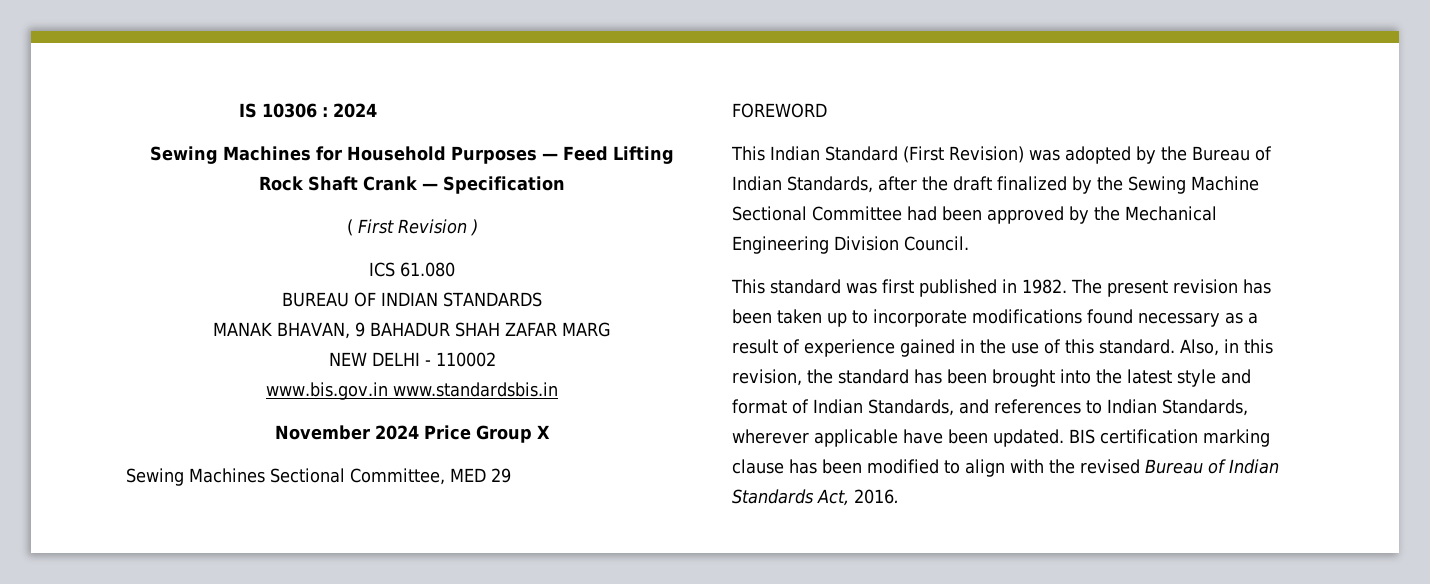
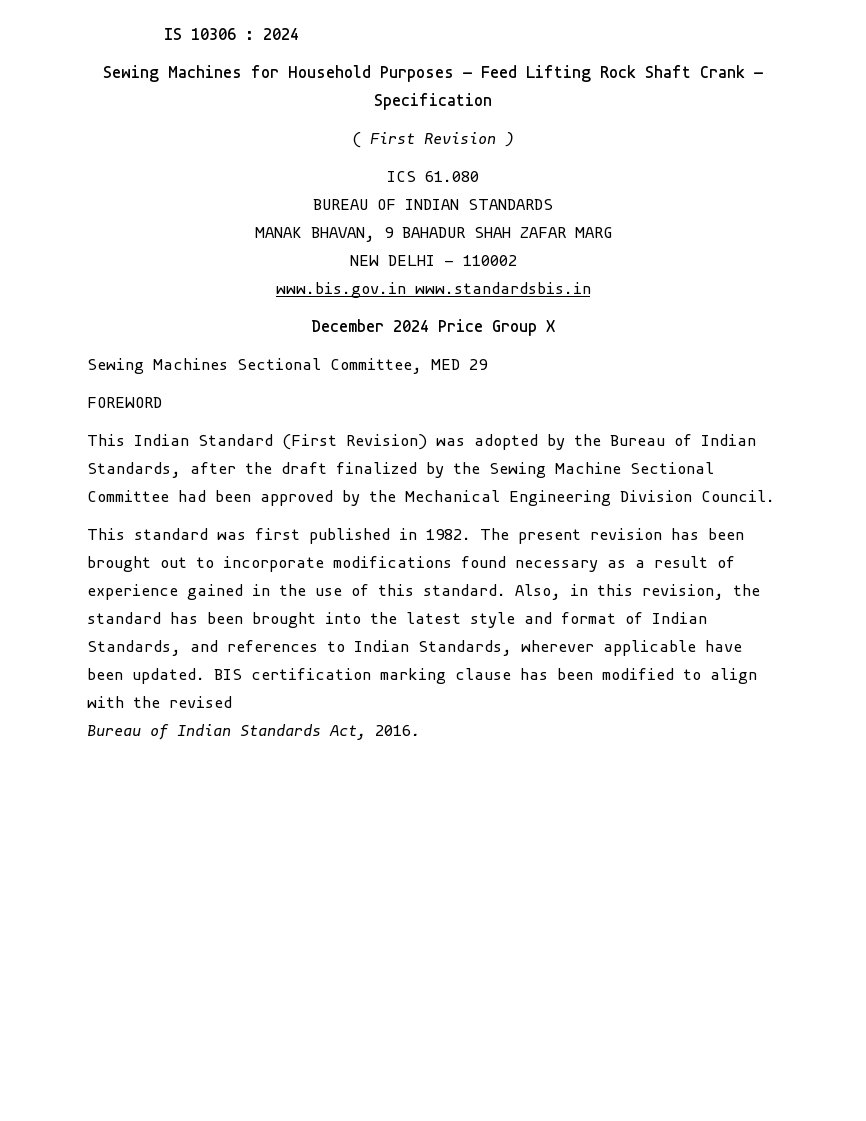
[275,425,370,440] November -> [311,319,384,332] December
[777,309,847,327] taken up -> [87,556,187,572] brought out
(1140, 466) none -> (232, 702) //

